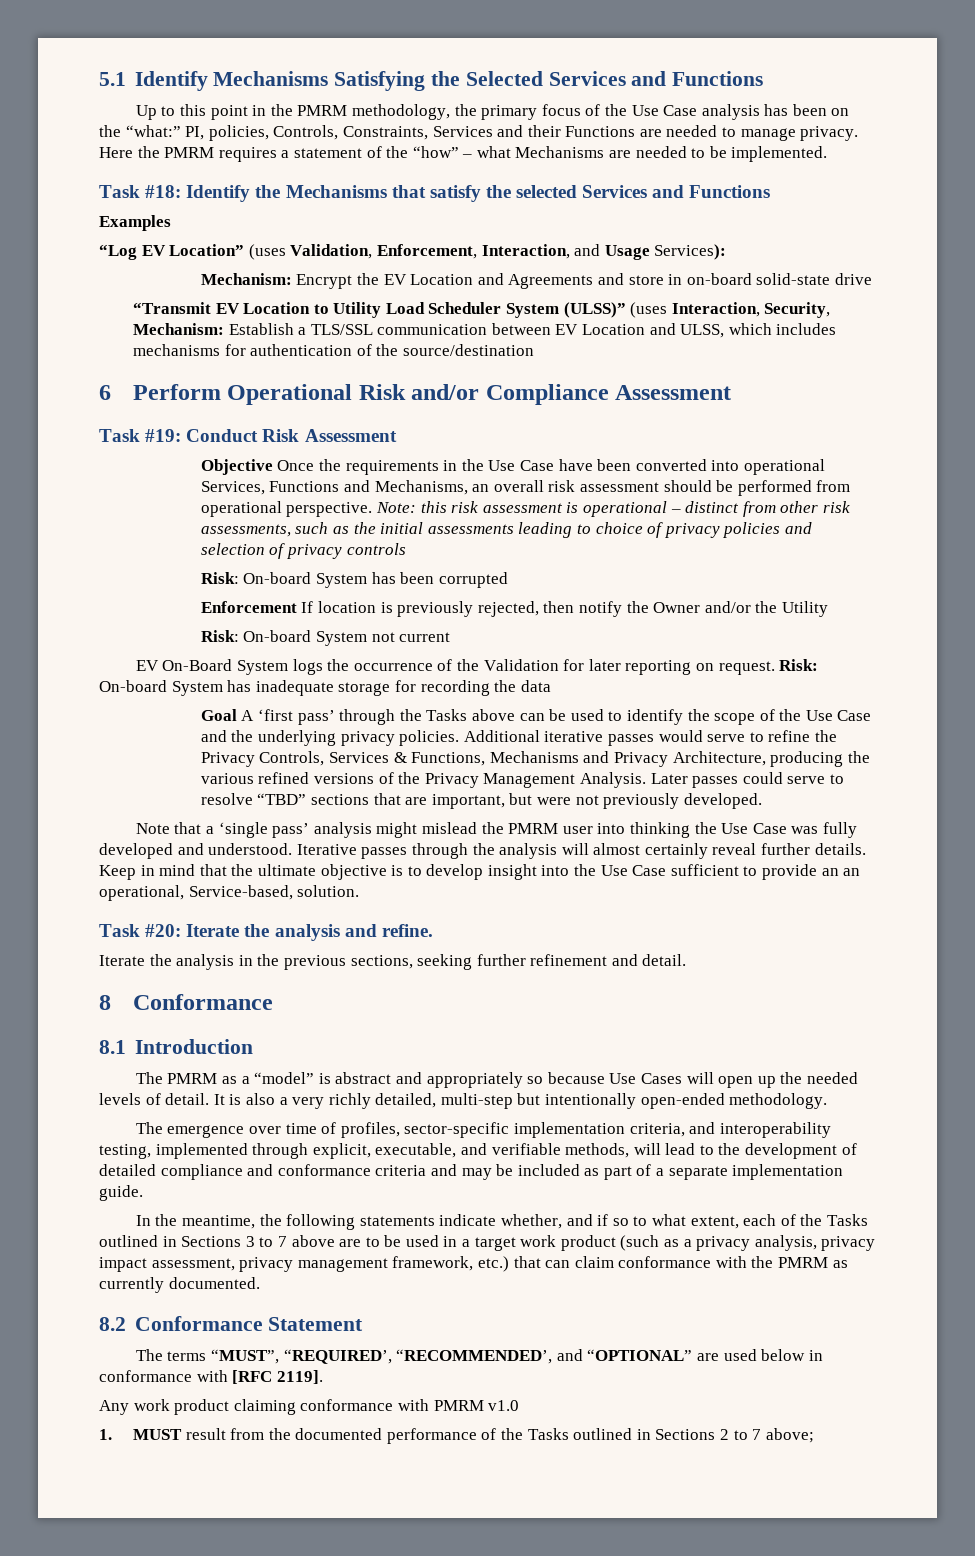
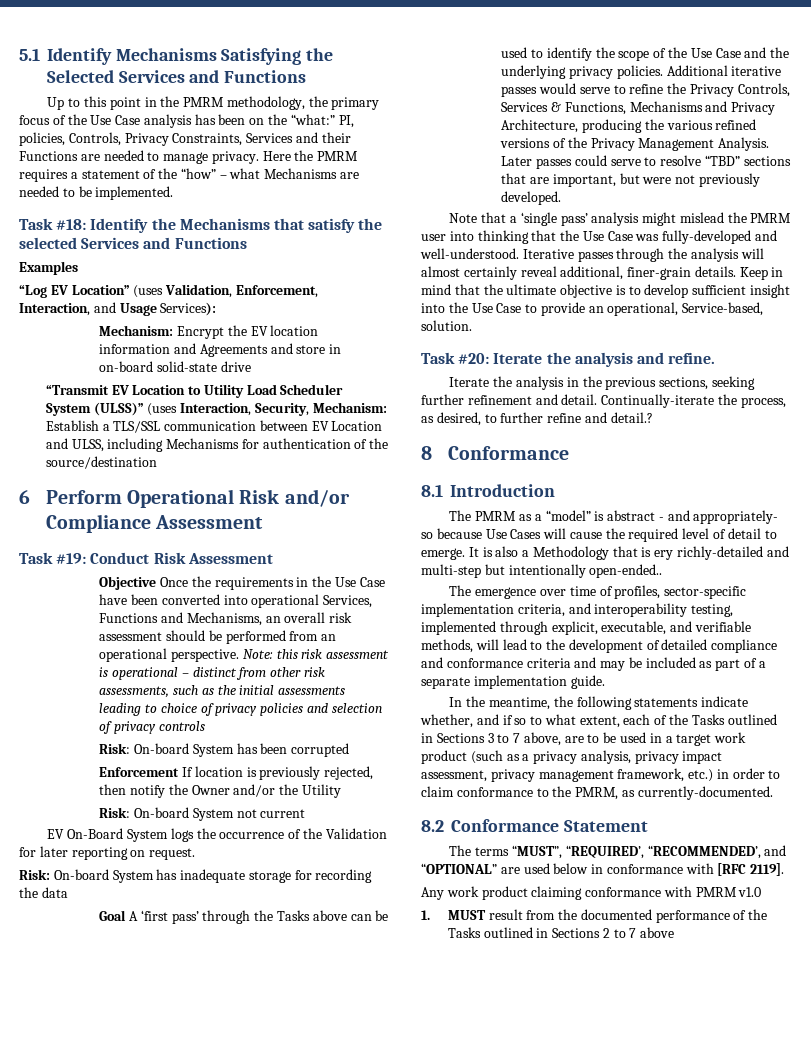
(339, 132) none -> [124,133,169,146] Privacy
[410,274,474,285] Location -> [270,325,319,336] [99,344,171,354] location information
[728,323,837,335] [132,344,220,356] which includes mechanisms -> [107,438,240,452] including Mechanisms
(851, 486) none -> [321,634,337,641] an
(775, 668) none -> (196, 854) //
(690, 830) none -> [531,230,557,241] that
[822,822,857,838] [99,843,293,859] fully developed and understood. -> [662,230,778,244] [420,248,519,259] fully-developed and well-understood.
[761,843,811,855] further -> [560,266,692,280] additional, finer-grain
(484, 872) none -> [692,285,747,295] sufficient
[670,864,739,876] sufficient -> (522, 308) none
[843,868,861,876] an -> (604, 309) none
(687, 960) none -> [601,394,786,408] [421,412,653,426] Continually-iterate the process, as desired, to further refine and detail.?
[395,1072,523,1088] and appropriately -> [658,510,779,524] - and appropriately-
[718,1072,858,1088] [99,1093,437,1109] open up the needed levels of detail. It is also a very richly detailed, -> [569,528,777,542] [421,546,789,560] cause the required level of detail to emerge. It is also a Methodology that is ery richly-detailed and
[640,1093,828,1109] open-ended methodology. -> [589,564,663,578] open-ended..
[291,1235,335,1247] above -> [523,732,561,746] above,
[513,1256,848,1268] [99,1277,260,1293] that can claim conformance with the PMRM as currently documented. -> [716,768,781,779] [421,786,773,800] in order to claim conformance to the PMRM, as currently-documented.
[765,1428,814,1443] above; -> [640,927,675,938] above

